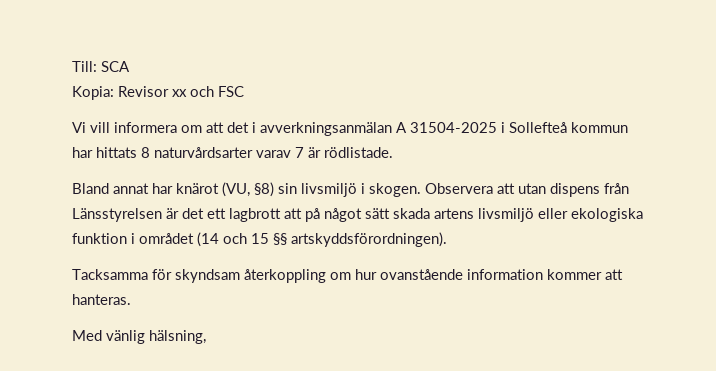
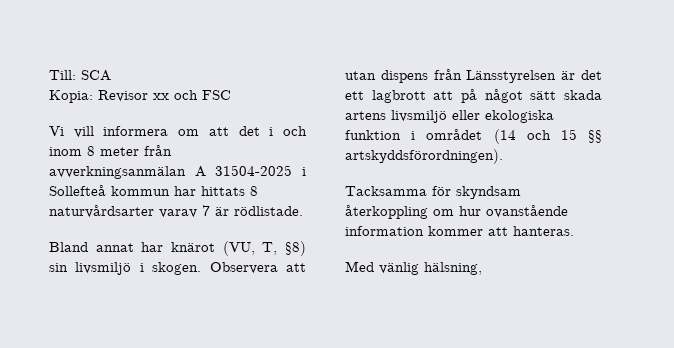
(256, 127) none -> [283,126,307,136] [49,145,172,156] och inom 8 meter från
(250, 189) none -> [262,242,278,255] T,

